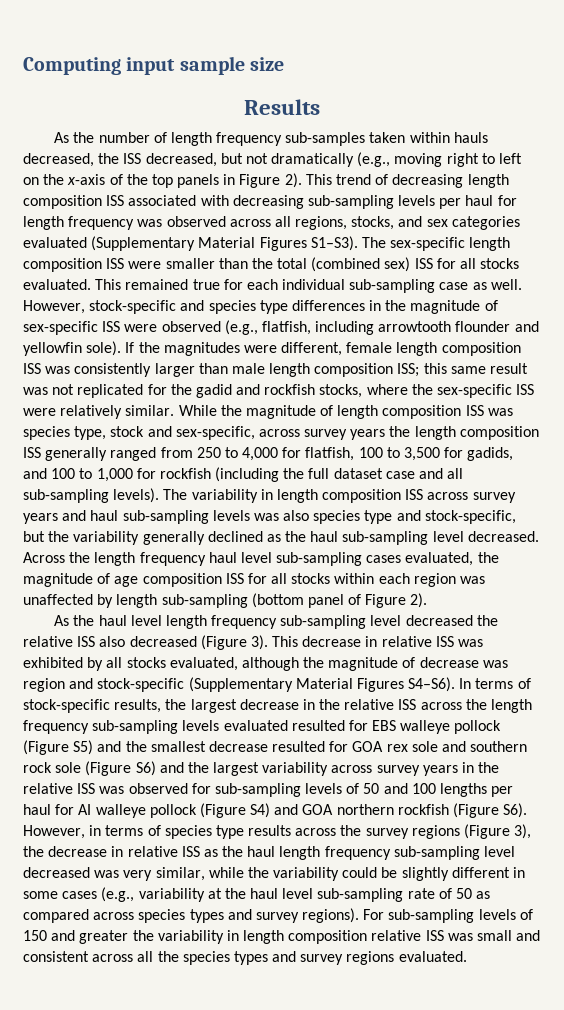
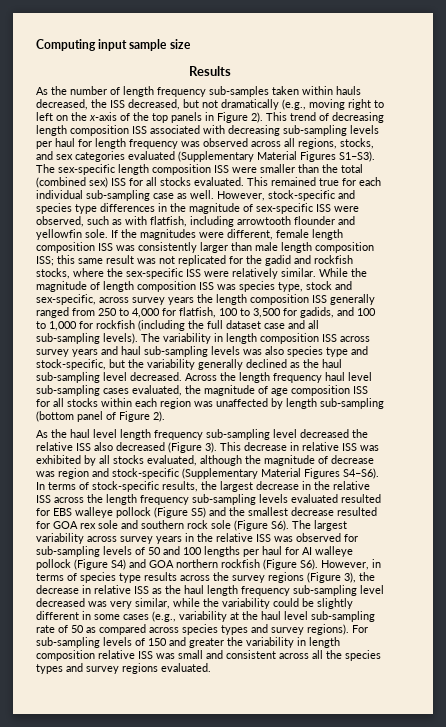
[161,320,258,335] observed (e.g., -> [36,216,147,227] observed, such as with
[86,341,122,356] sole). -> [85,229,108,238] sole.
[135,761,209,776] S6) and the -> [271,520,311,531] S6). The

